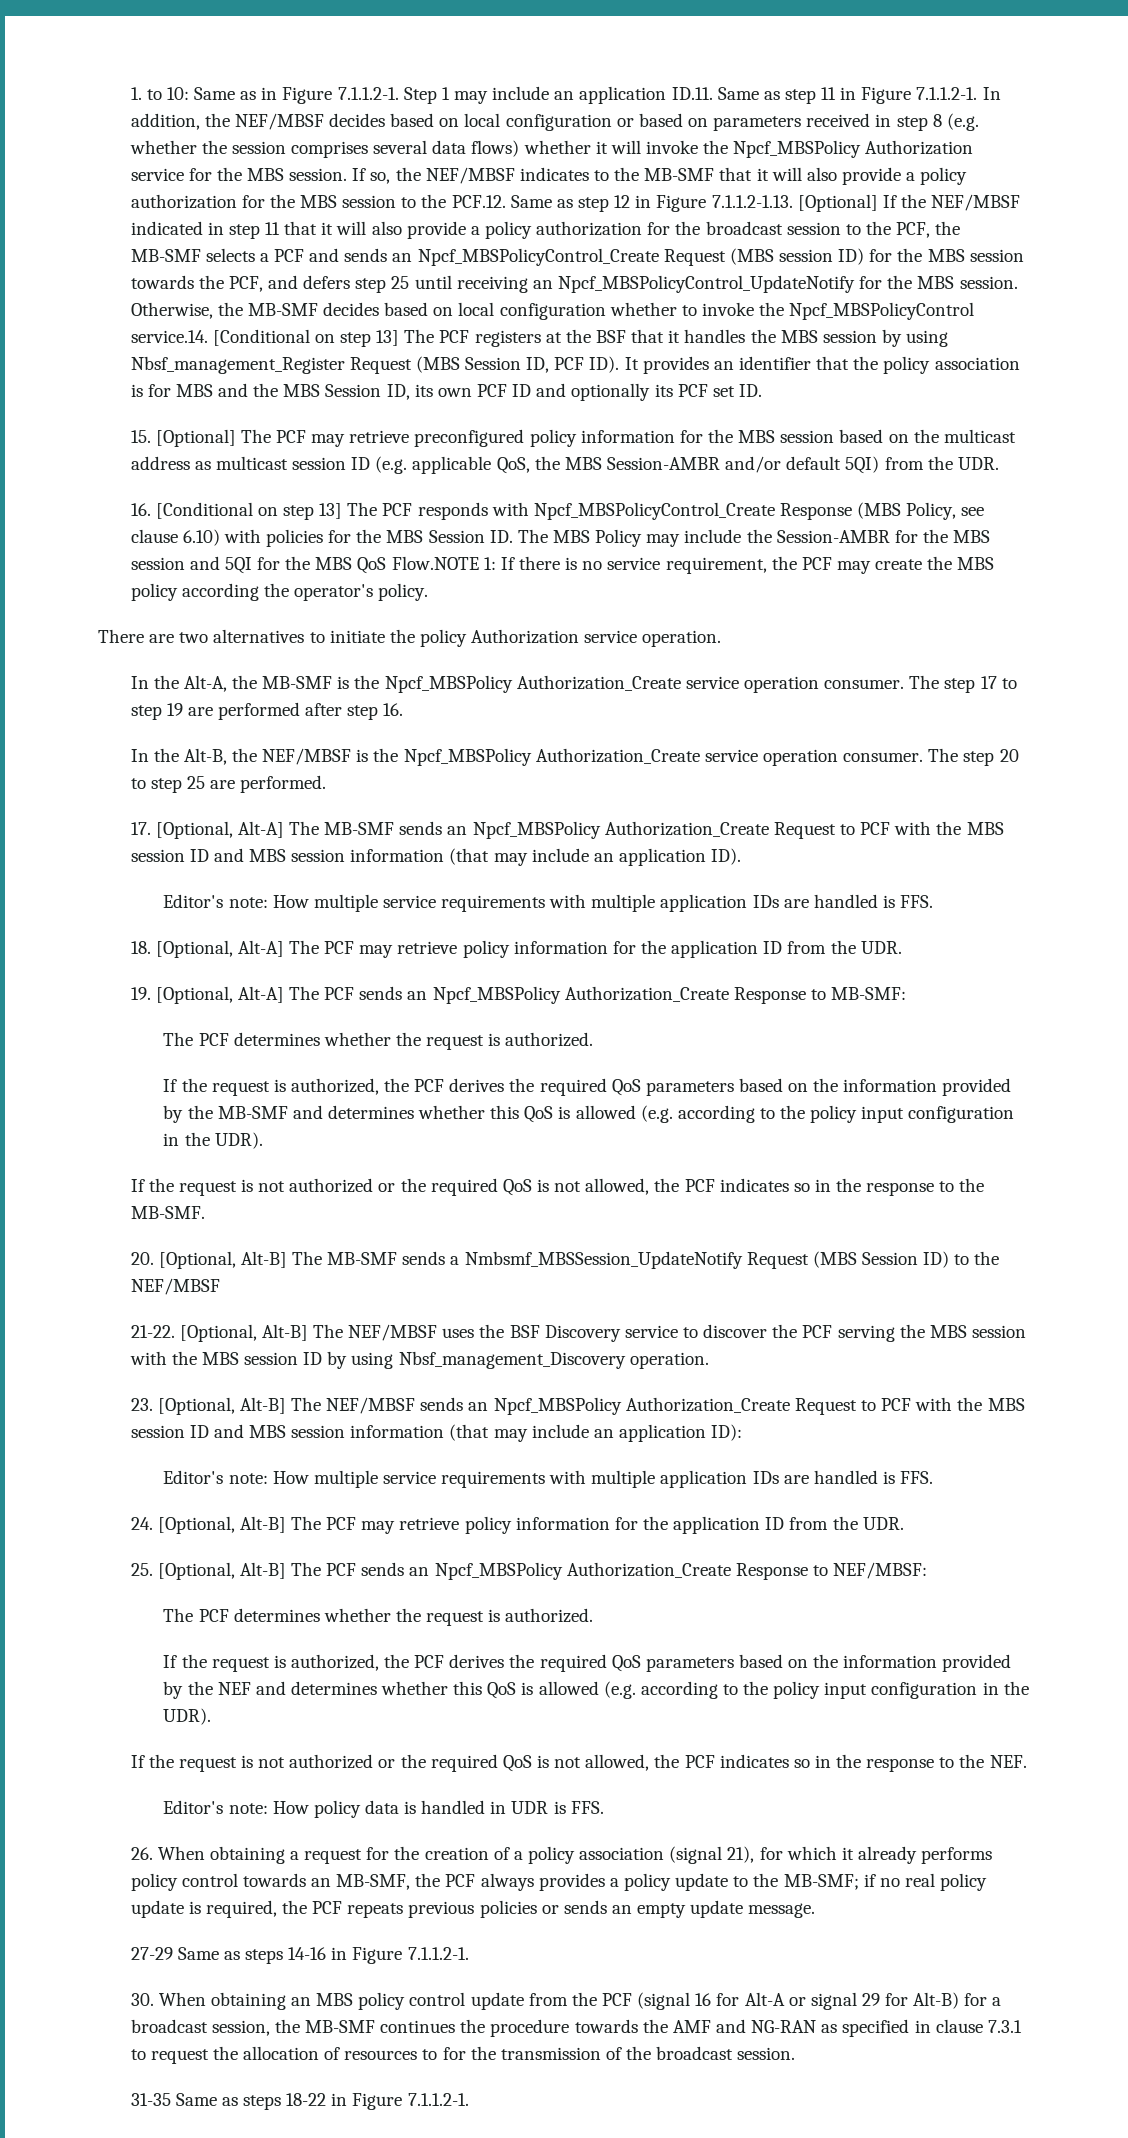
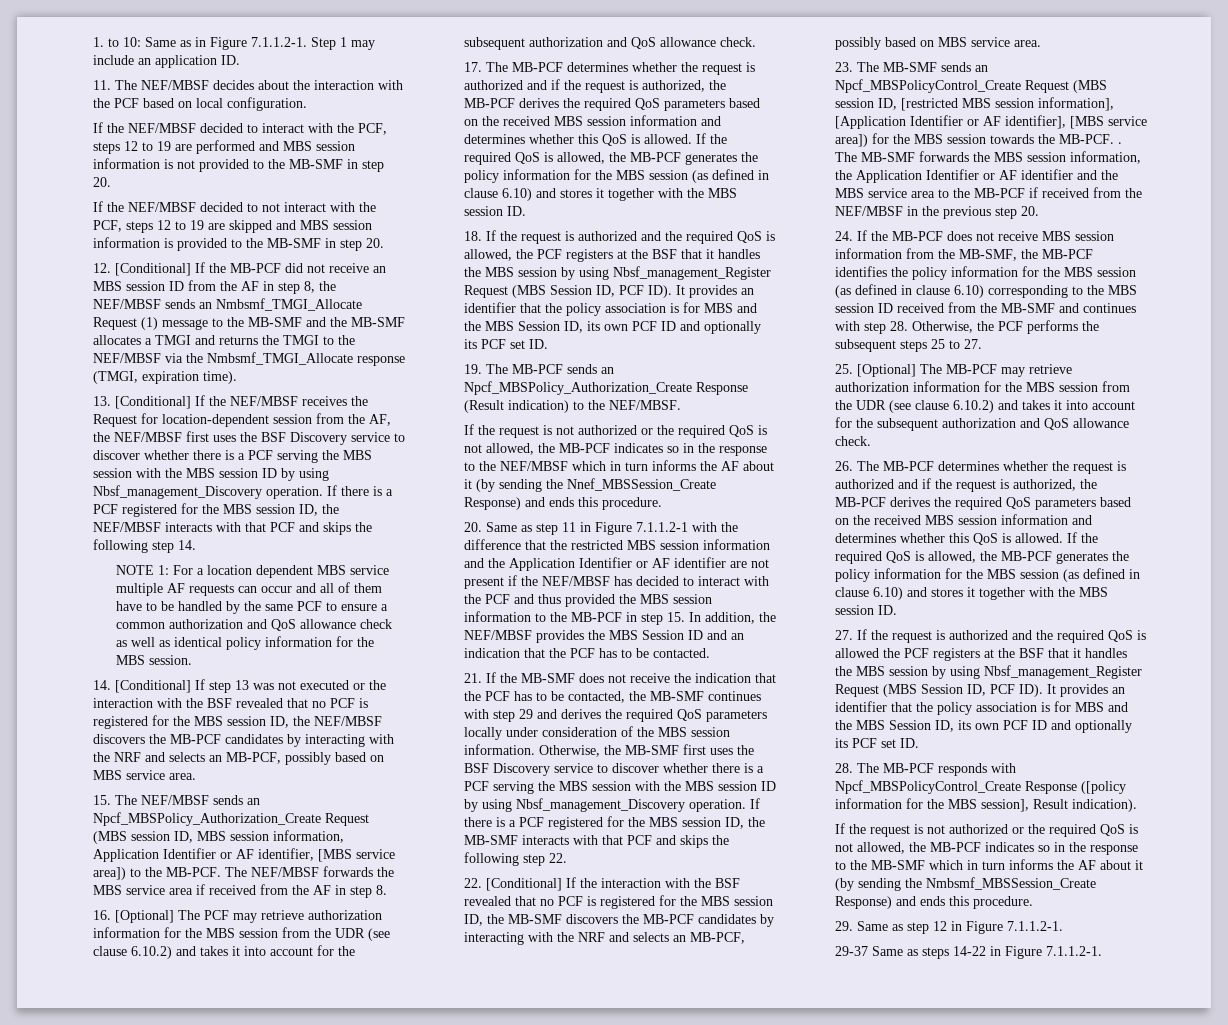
[671,87,1001,104] [130,113,979,131] [129,140,974,158] [130,167,968,185] [130,194,1021,212] [130,221,961,239] [130,248,1024,266] [130,275,1018,293] [130,302,975,320] [130,329,435,347] ID.11. Same as step 11 in Figure 7.1.1.2-1. In addition, the NEF/MBSF decides based on local configuration or based on parameters received in step 8 (e.g. whether the session comprises several data flows) whether it will invoke the Npcf_MBSPolicy Authorization service for the MBS session. If so, the NEF/MBSF indicates to the MB-SMF that it will also provide a policy authorization for the MBS session to the PCF.12. Same as step 12 in Figure 7.1.1.2-1.13. [Optional] If the NEF/MBSF indicated in step 11 that it will also provide a policy authorization for the broadcast session to the PCF, the MB-SMF selects a PCF and sends an Npcf_MBSPolicyControl_Create Request (MBS session ID) for the MBS session towards the PCF, and defers step 25 until receiving an Npcf_MBSPolicyControl_UpdateNotify for the MBS session. Otherwise, the MB-SMF decides based on local configuration whether to invoke the Npcf_MBSPolicyControl service.14. [Conditional on step 13] The -> [220,55,240,65] [92,80,403,90] [92,97,307,111] [92,122,387,135] [92,140,355,154] [92,158,384,172] [92,177,111,187] [92,201,376,212] [92,220,372,233] [92,237,384,251] [92,262,386,276] [92,280,336,294] [92,298,362,311] [92,317,405,330] [92,335,355,345] [92,352,405,366] [92,371,237,384] [92,395,368,409] [92,413,391,427] [92,431,405,445] [92,450,372,463] [92,468,329,481] [92,485,393,499] [92,503,339,517] [92,522,372,535] [92,539,196,553] [115,565,389,578] [115,582,382,596] [115,601,388,614] [115,619,392,631] [115,636,374,650] [115,655,192,665] [92,679,386,693] [92,698,368,708] [92,715,382,729] [92,734,394,747] [92,752,384,765] [92,770,196,780] [92,795,260,805] [92,812,369,826] [92,830,344,844] [92,848,395,862] [92,866,394,880] [92,884,387,898] [92,910,382,923] [92,927,390,941] [92,945,355,959] [463,37,756,50] [463,62,755,75] [463,79,726,93] [463,98,760,111] [463,115,721,126] [463,133,727,146] [463,152,758,165] [463,169,769,183] [463,188,737,201] [463,206,526,216] [463,230,775,244] [463,249,533,261] ID. // 11. The NEF/MBSF decides about the interaction with the PCF based on local configuration. // If the NEF/MBSF decided to interact with the PCF, steps 12 to 19 are performed and MBS session information is not provided to the MB-SMF in step 20. // If the NEF/MBSF decided to not interact with the PCF, steps 12 to 19 are skipped and MBS session information is provided to the MB-SMF in step 20. // 12. [Conditional] If the MB-PCF did not receive an MBS session ID from the AF in step 8, the NEF/MBSF sends an Nmbsmf_TMGI_Allocate Request (1) message to the MB-SMF and the MB-SMF allocates a TMGI and returns the TMGI to the NEF/MBSF via the Nmbsmf_TMGI_Allocate response (TMGI, expiration time). // 13. [Conditional] If the NEF/MBSF receives the Request for location-dependent session from the AF, the NEF/MBSF first uses the BSF Discovery service to discover whether there is a PCF serving the MBS session with the MBS session ID by using Nbsf_management_Discovery operation. If there is a PCF registered for the MBS session ID, the NEF/MBSF interacts with that PCF and skips the following step 14. // NOTE 1: For a location dependent MBS service multiple AF requests can occur and all of them have to be handled by the same PCF to ensure a common authorization and QoS allowance check as well as identical policy information for the MBS session. // 14. [Conditional] If step 13 was not executed or the interaction with the BSF revealed that no PCF is registered for the MBS session ID, the NEF/MBSF discovers the MB-PCF candidates by interacting with the NRF and selects an MB-PCF, possibly based on MBS service area. // 15. The NEF/MBSF sends an Npcf_MBSPolicy_Authorization_Create Request (MBS session ID, MBS session information, Application Identifier or AF identifier, [MBS service area]) to the MB-PCF. The NEF/MBSF forwards the MBS service area if received from the AF in step 8. // 16. [Optional] The PCF may retrieve authorization information for the MBS session from the UDR (see clause 6.10.2) and takes it into account for the subsequent authorization and QoS allowance check. // 17. The MB-PCF determines whether the request is authorized and if the request is authorized, the MB-PCF derives the required QoS parameters based on the received MBS session information and determines whether this QoS is allowed. If the required QoS is allowed, the MB-PCF generates the policy information for the MBS session (as defined in clause 6.10) and stores it together with the MBS session ID. // 18. If the request is authorized and the required QoS is allowed, the
[130,429,1016,447] [130,456,999,474] [130,502,985,520] [130,529,991,547] [130,556,995,574] [130,583,429,601] [98,629,722,647] [130,675,1017,693] [130,702,404,720] [130,748,1019,766] [130,775,327,793] [130,821,1004,839] [130,848,742,866] [163,894,934,912] [130,940,902,958] [130,986,907,1004] [163,1032,594,1050] [163,1078,1012,1096] [163,1105,1015,1123] [163,1132,263,1149] 15. [Optional] The PCF may retrieve preconfigured policy information for the MBS session based on the multicast address as multicast session ID (e.g. applicable QoS, the MBS Session-AMBR and/or default 5QI) from the UDR. // 16. [Conditional on step 13] The PCF responds with Npcf_MBSPolicyControl_Create Response (MBS Policy, see clause 6.10) with policies for the MBS Session ID. The MBS Policy may include the Session-AMBR for the MBS session and 5QI for the MBS QoS Flow.NOTE 1: If there is no service requirement, the PCF may create the MBS policy according the operator's policy. // There are two alternatives to initiate the policy Authorization service operation. // In the Alt-A, the MB-SMF is the Npcf_MBSPolicy Authorization_Create service operation consumer. The step 17 to step 19 are performed after step 16. // In the Alt-B, the NEF/MBSF is the Npcf_MBSPolicy Authorization_Create service operation consumer. The step 20 to step 25 are performed. // 17. [Optional, Alt-A] The MB-SMF sends an Npcf_MBSPolicy Authorization_Create Request to PCF with the MBS session ID and MBS session information (that may include an application ID). // Editor's note: How multiple service requirements with multiple application IDs are handled is FFS. // 18. [Optional, Alt-A] The PCF may retrieve policy information for the application ID from the UDR. // 19. [Optional, Alt-A] The PCF sends an Npcf_MBSPolicy Authorization_Create Response to MB-SMF: // The PCF determines whether the request is authorized. // If the request is authorized, the PCF derives the required QoS parameters based on the information provided by the MB-SMF and determines whether this QoS is allowed (e.g. according to the policy input configuration in the UDR). -> [463,364,614,374] [463,381,748,395] [463,400,681,413] 19. The MB-PCF sends an Npcf_MBSPolicy_Authorization_Create Response (Result indication) to the NEF/MBSF.
[684,1178,985,1196] [130,1206,205,1219] [130,1251,1000,1269] [130,1278,220,1295] [130,1324,798,1342] PCF indicates so in the response to the MB-SMF. // 20. [Optional, Alt-B] The MB-SMF sends a Nmbsmf_MBSSession_UpdateNotify Request (MBS Session ID) to the NEF/MBSF // 21-22. [Optional, Alt-B] The NEF/MBSF uses the BSF Discovery service to discover the -> [558,443,767,456] [463,460,774,471] [463,478,716,492] [463,497,662,510] [463,522,738,535] [463,539,770,550] [463,557,769,571] [463,575,769,589] [463,594,712,607] [463,611,776,625] [463,630,744,643] [463,648,710,658] [463,672,776,683] [463,691,761,703] [463,709,767,722] [463,726,730,740] [463,744,754,757] [463,763,764,776] MB-PCF indicates so in the response to the NEF/MBSF which in turn informs the AF about it (by sending the Nnef_MBSSession_Create Response) and ends this procedure. // 20. Same as step 11 in Figure 7.1.1.2-1 with the difference that the restricted MBS session information and the Application Identifier or AF identifier are not present if the NEF/MBSF has decided to interact with the PCF and thus provided the MBS session information to the MB-PCF in step 15. In addition, the NEF/MBSF provides the MBS Session ID and an indication that the PCF has to be contacted. // 21. If the MB-SMF does not receive the indication that the PCF has to be contacted, the MB-SMF continues with step 29 and derives the required QoS parameters locally under consideration of the MBS session information. Otherwise, the MB-SMF first uses the BSF Discovery service to discover whether there is a
[130,1397,1025,1415] [130,1424,743,1442] [163,1470,934,1488] [130,1516,904,1534] [130,1562,928,1580] [163,1608,594,1626] [163,1654,1012,1672] [163,1681,1029,1699] [163,1708,212,1725] // 23. [Optional, Alt-B] The NEF/MBSF sends an Npcf_MBSPolicy Authorization_Create Request to PCF with the MBS session ID and MBS session information (that may include an application ID): // Editor's note: How multiple service requirements with multiple application IDs are handled is FFS. // 24. [Optional, Alt-B] The PCF may retrieve policy information for the application ID from the UDR. // 25. [Optional, Alt-B] The PCF sends an Npcf_MBSPolicy Authorization_Create Response to NEF/MBSF: // The PCF determines whether the request is authorized. // If the request is authorized, the PCF derives the required QoS parameters based on the information provided by the NEF and determines whether this QoS is allowed (e.g. according to the policy input configuration in the UDR). -> [749,798,760,809] [463,816,765,830] [463,835,729,848] [463,852,567,866] [463,877,740,891] [463,895,773,909] [463,914,774,927] [463,932,745,945] [834,37,1041,50] [834,62,988,72] [834,79,1107,93] [834,97,1114,111] [834,115,1147,129] [834,133,1122,147] [834,151,1141,164] [834,169,1118,183] [834,187,1142,198] [834,206,1039,219] [834,230,1114,241] [834,248,1093,261] [834,266,1136,280] [834,284,1137,298] [834,302,1136,313] [834,320,1099,334] [834,339,982,352] [834,364,1072,377] [834,381,1130,392] [834,400,1135,413] [834,417,1129,431] [834,436,871,446] [834,461,1126,474] [834,478,1097,492] [834,497,1131,510] [834,514,1092,525] [834,532,1098,545] [834,551,1129,564] [834,568,1140,582] [834,587,1108,600] [834,605,897,615] [834,629,1146,643] [834,648,1127,661] [834,665,1142,679] [834,684,1125,697] [834,701,1128,715] [834,720,1132,733] [834,738,919,748] [834,763,1016,776] [834,780,1126,794] [834,798,1137,812] If there is a PCF registered for the MBS session ID, the MB-SMF interacts with that PCF and skips the following step 22. // 22. [Conditional] If the interaction with the BSF revealed that no PCF is registered for the MBS session ID, the MB-SMF discovers the MB-PCF candidates by interacting with the NRF and selects an MB-PCF, possibly based on MBS service area. // 23. The MB-SMF sends an Npcf_MBSPolicyControl_Create Request (MBS session ID, [restricted MBS session information], [Application Identifier or AF identifier], [MBS service area]) for the MBS session towards the MB-PCF. . The MB-SMF forwards the MBS session information, the Application Identifier or AF identifier and the MBS service area to the MB-PCF if received from the NEF/MBSF in the previous step 20. // 24. If the MB-PCF does not receive MBS session information from the MB-SMF, the MB-PCF identifies the policy information for the MBS session (as defined in clause 6.10) corresponding to the MBS session ID received from the MB-SMF and continues with step 28. Otherwise, the PCF performs the subsequent steps 25 to 27. // 25. [Optional] The MB-PCF may retrieve authorization information for the MBS session from the UDR (see clause 6.10.2) and takes it into account for the subsequent authorization and QoS allowance check. // 26. The MB-PCF determines whether the request is authorized and if the request is authorized, the MB-PCF derives the required QoS parameters based on the received MBS session information and determines whether this QoS is allowed. If the required QoS is allowed, the MB-PCF generates the policy information for the MBS session (as defined in clause 6.10) and stores it together with the MBS session ID. // 27. If the request is authorized and the required QoS is allowed the PCF registers at the BSF that it handles the MBS session by using Nbsf_management_Register Request (MBS Session ID, PCF ID). It provides an identifier that the policy association is for MBS and the MBS Session ID, its own PCF ID and optionally its PCF set ID. // 28. The MB-PCF responds with Npcf_MBSPolicyControl_Create Response ([policy information for the MBS session], Result indication).
[684,1754,1027,1772] [163,1800,604,1818] [130,1846,993,1864] [130,1873,988,1891] [130,1900,816,1918] [130,1947,469,1964] [130,1992,1002,2010] [130,2019,1022,2037] [130,2046,796,2064] [130,2093,327,2110] PCF indicates so in the response to the NEF. // Editor's note: How policy data is handled in UDR is FFS. // 26. When obtaining a request for the creation of a policy association (signal 21), for which it already performs policy control towards an MB-SMF, the PCF always provides a policy update to the MB-SMF; if no real policy update is required, the PCF repeats previous policies or sends an empty update message. // 27-29 Same as steps 14-16 in Figure 7.1.1.2-1. // 30. When obtaining an MBS policy control update from the PCF (signal 16 for Alt-A or signal 29 for Alt-B) for a broadcast session, the MB-SMF continues the procedure towards the AMF and NG-RAN as specified in clause 7.3.1 to request the allocation of resources to for the transmission of the broadcast session. // 31-35 Same as steps 18-22 -> [929,842,1138,855] [834,859,1143,870] [834,877,1096,891] [834,896,1033,909] [834,921,1063,934] [834,946,986,959] MB-PCF indicates so in the response to the MB-SMF which in turn informs the AF about it (by sending the Nmbsmf_MBSSession_Create Response) and ends this procedure. // 29. Same as step 12 in Figure 7.1.1.2-1. // 29-37 Same as steps 14-22

